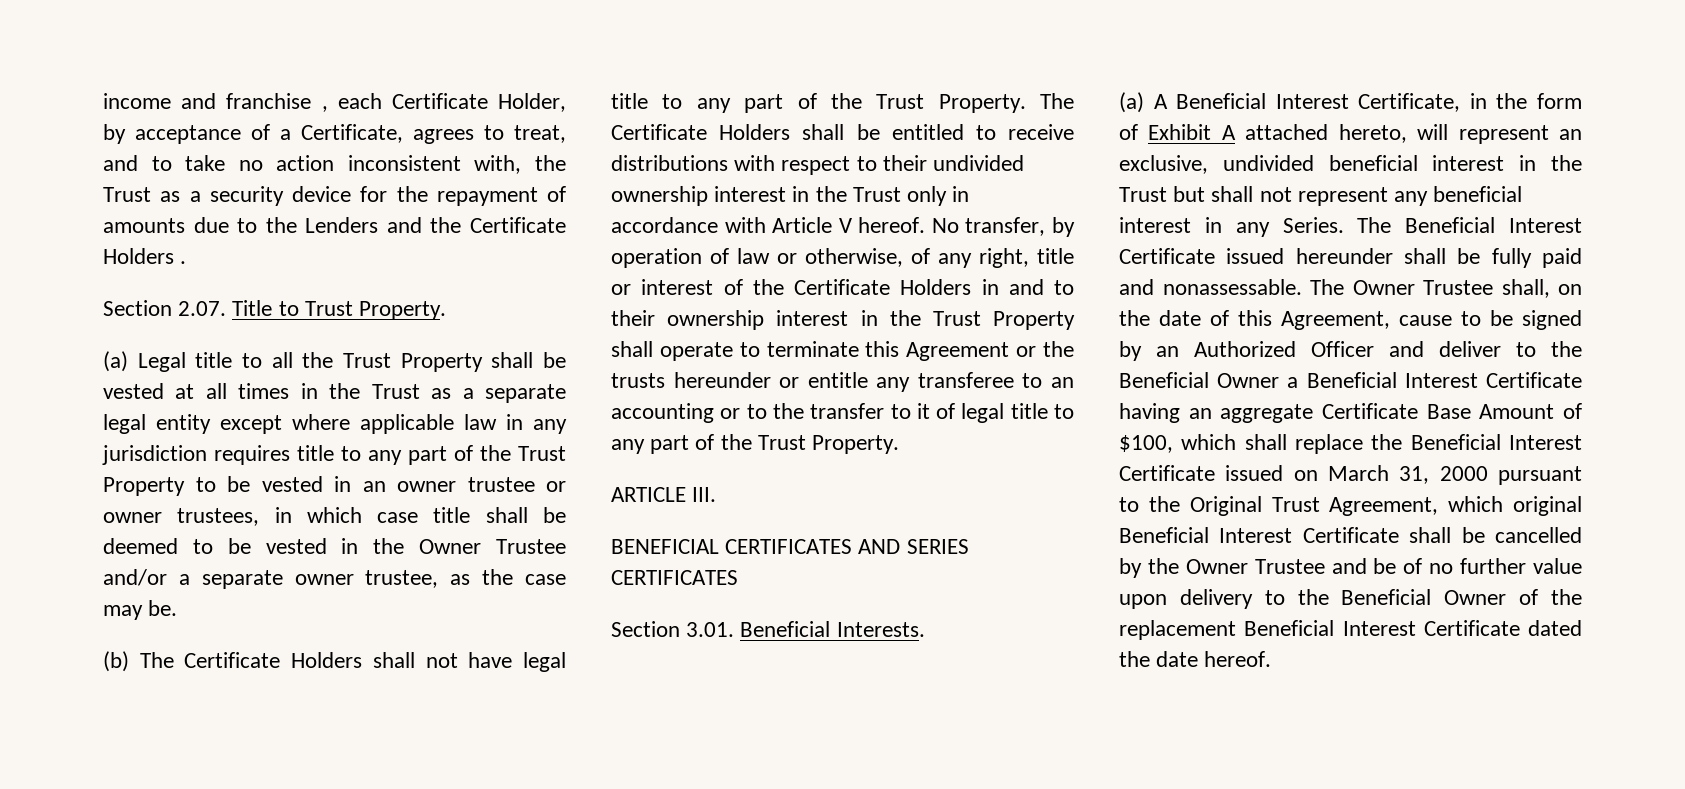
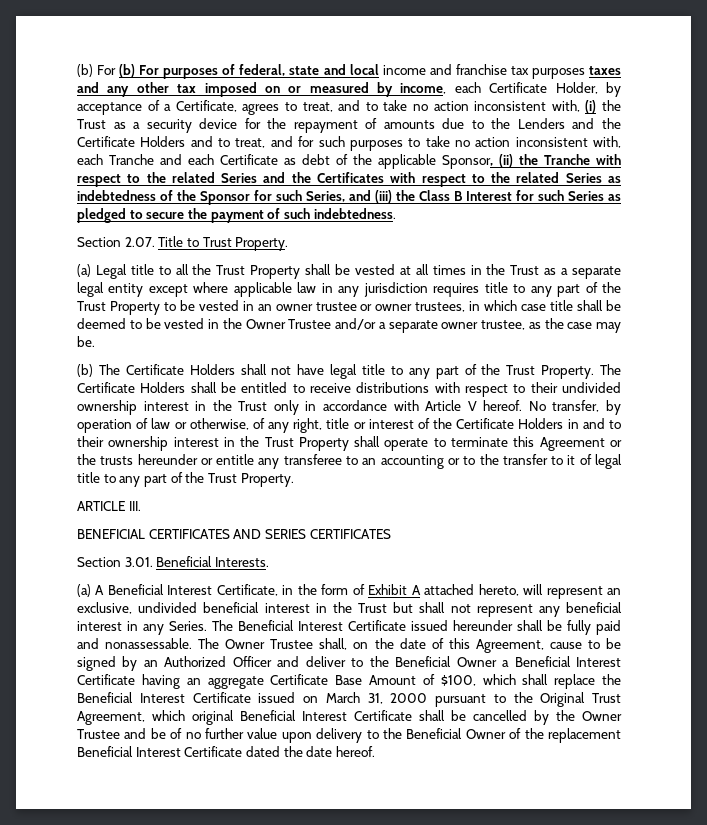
[103,93,328,112] income and franchise , -> [77,64,621,79] [77,82,447,97] (b) For (b) For purposes of federal, state and local income and franchise tax purposes taxes and any other tax imposed on or measured by income,
(522, 164) none -> [585,100,597,113] (i)
[180,261,187,264] . -> [190,136,621,151] [77,154,621,169] [77,172,621,187] [77,190,621,205] [77,208,396,223] and to treat, and for such purposes to take no action inconsistent with, each Tranche and each Certificate as debt of the applicable Sponsor, (ii) the Tranche with respect to the related Series and the Certificates with respect to the related Series as indebtedness of the Sponsor for such Series, and (iii) the Class B Interest for such Series as pledged to secure the payment of such indebtedness.

